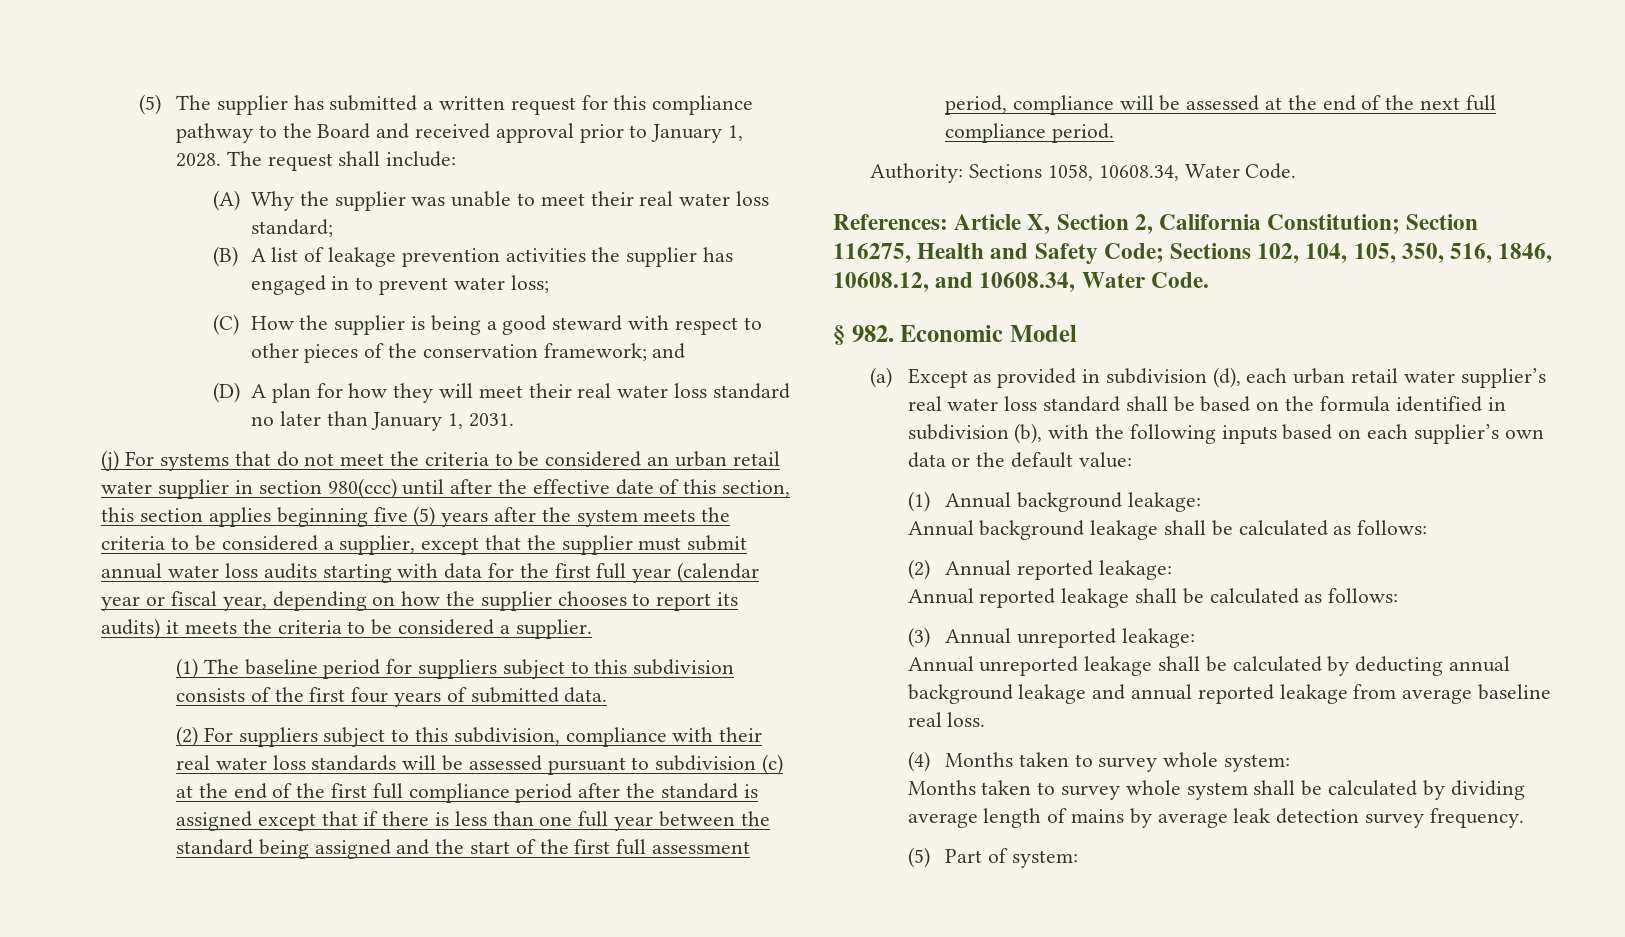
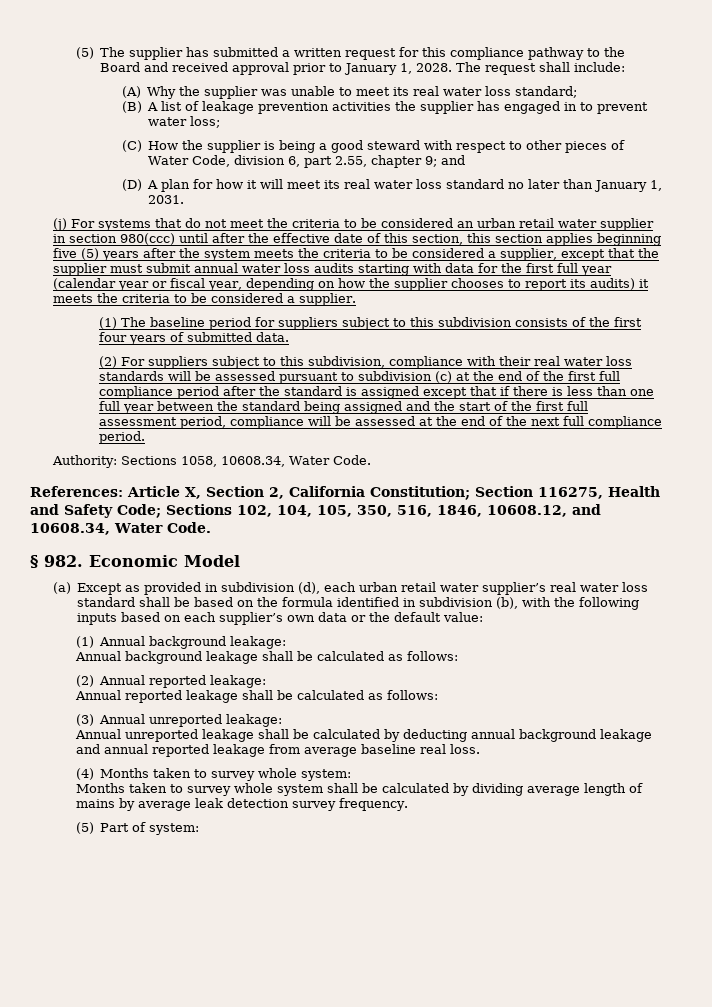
[590,191,634,206] their -> [393,87,410,96] its
[388,343,647,361] the conservation framework; -> [148,155,438,168] Water Code, division 6, part 2.55, chapter 9;
[393,383,434,403] they -> [247,180,258,189] it
[528,383,572,398] their -> [324,180,341,189] its

